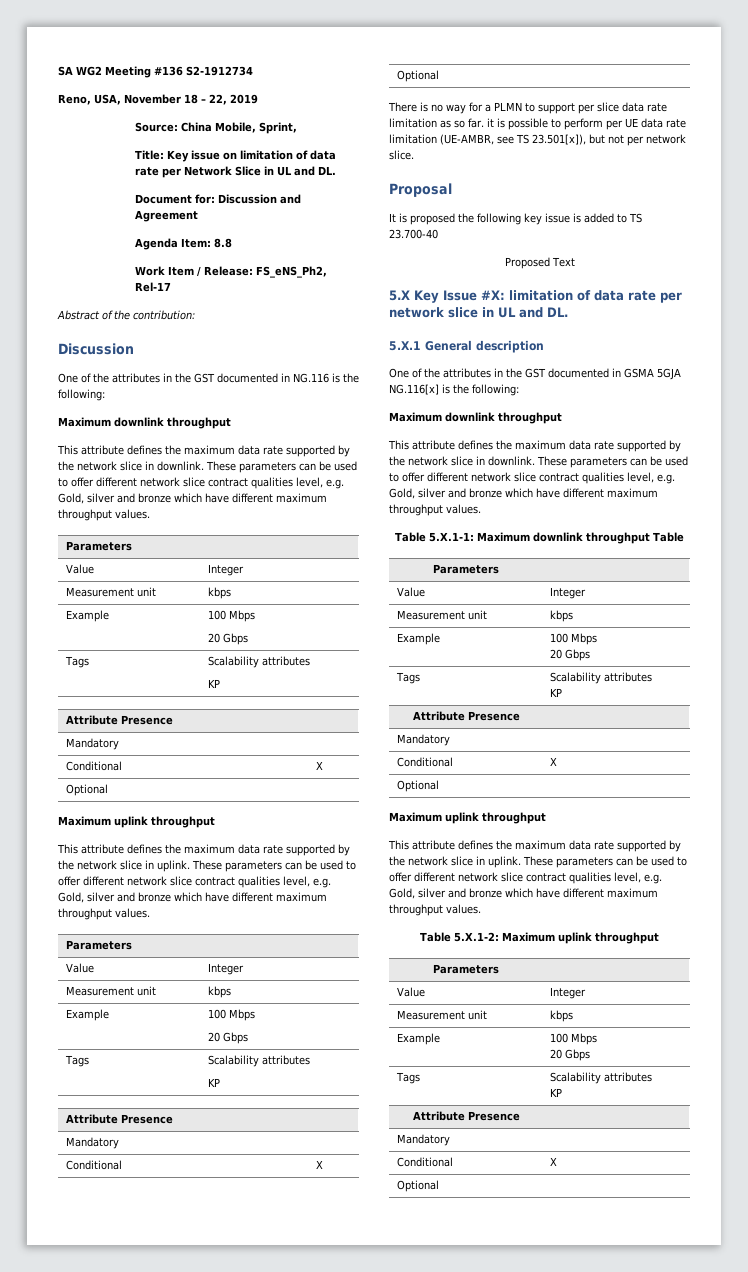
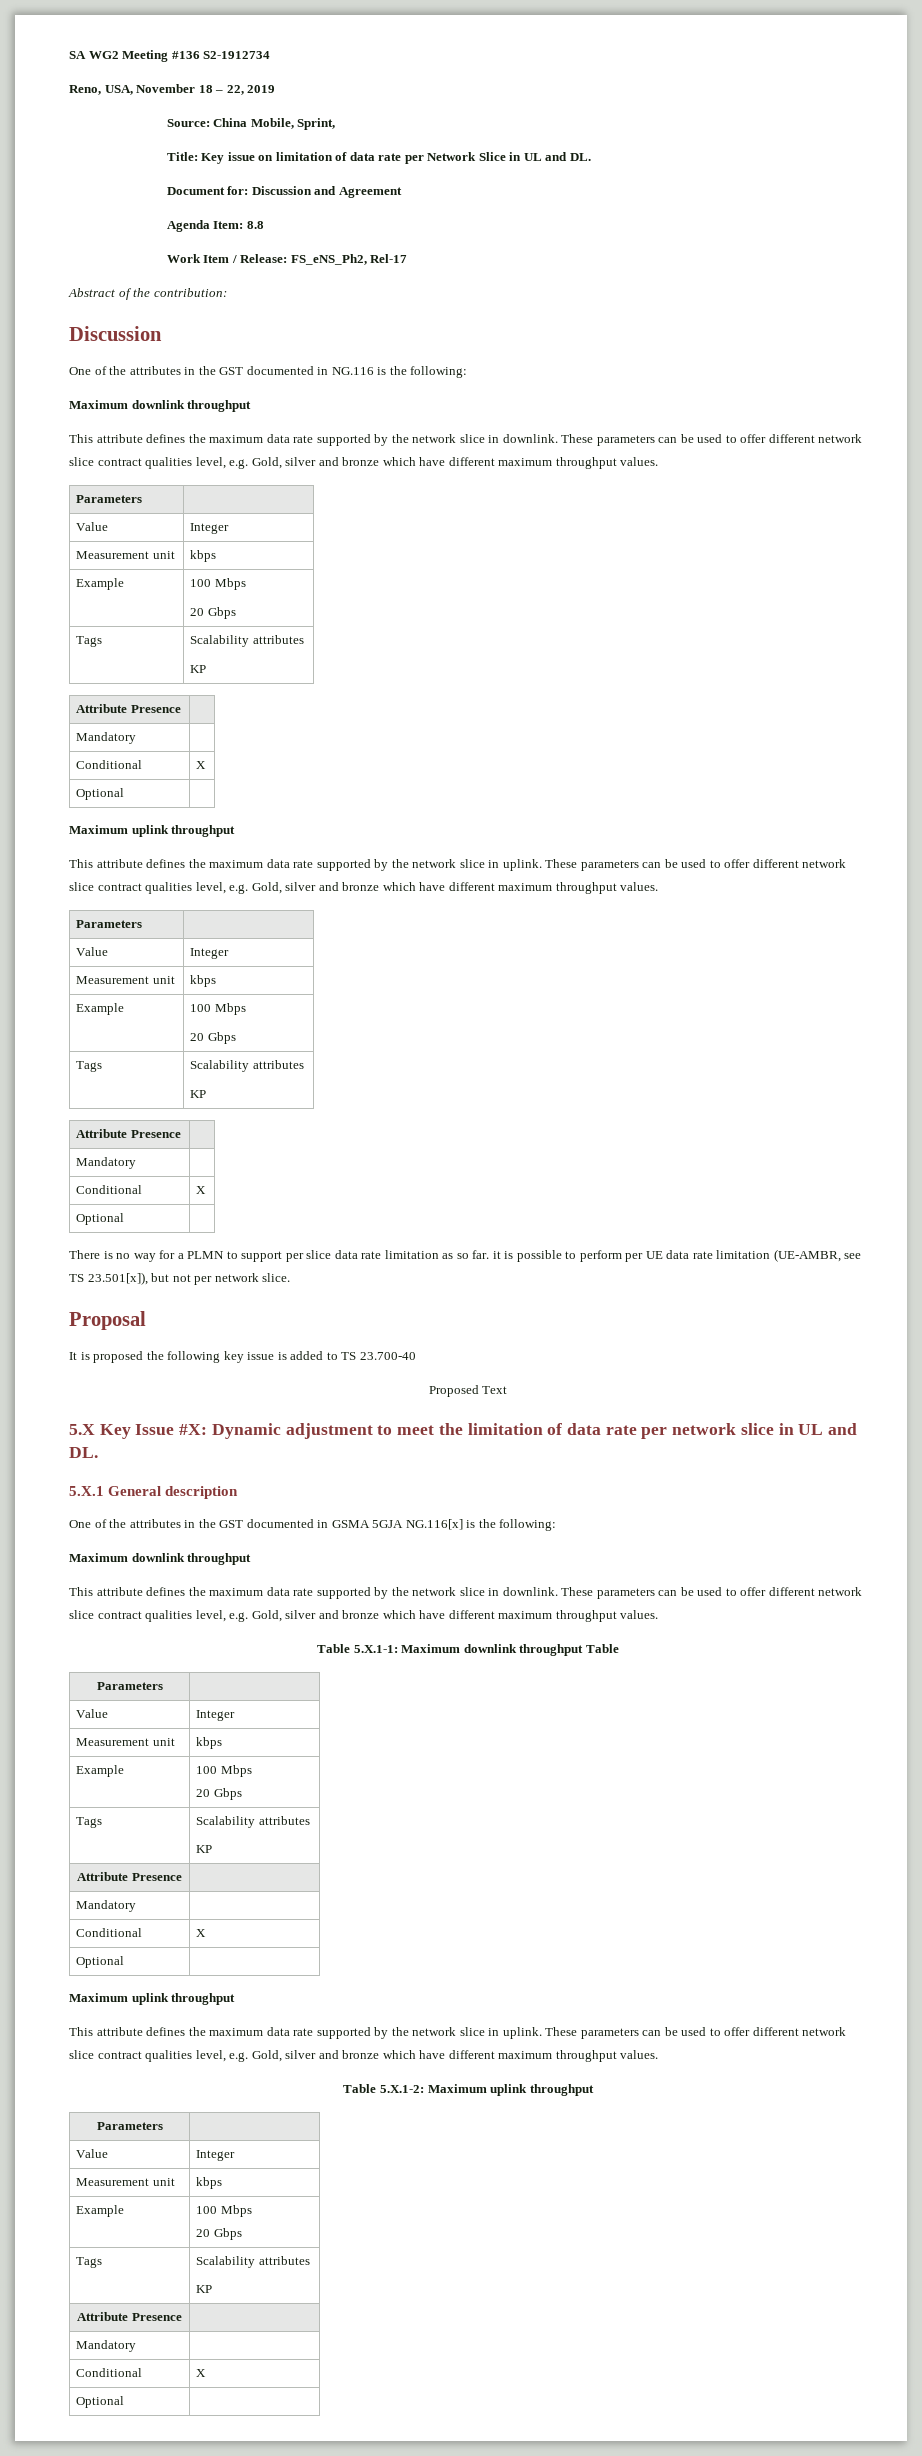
(505, 295) none -> [211,1423,463,1439] Dynamic adjustment to meet the

